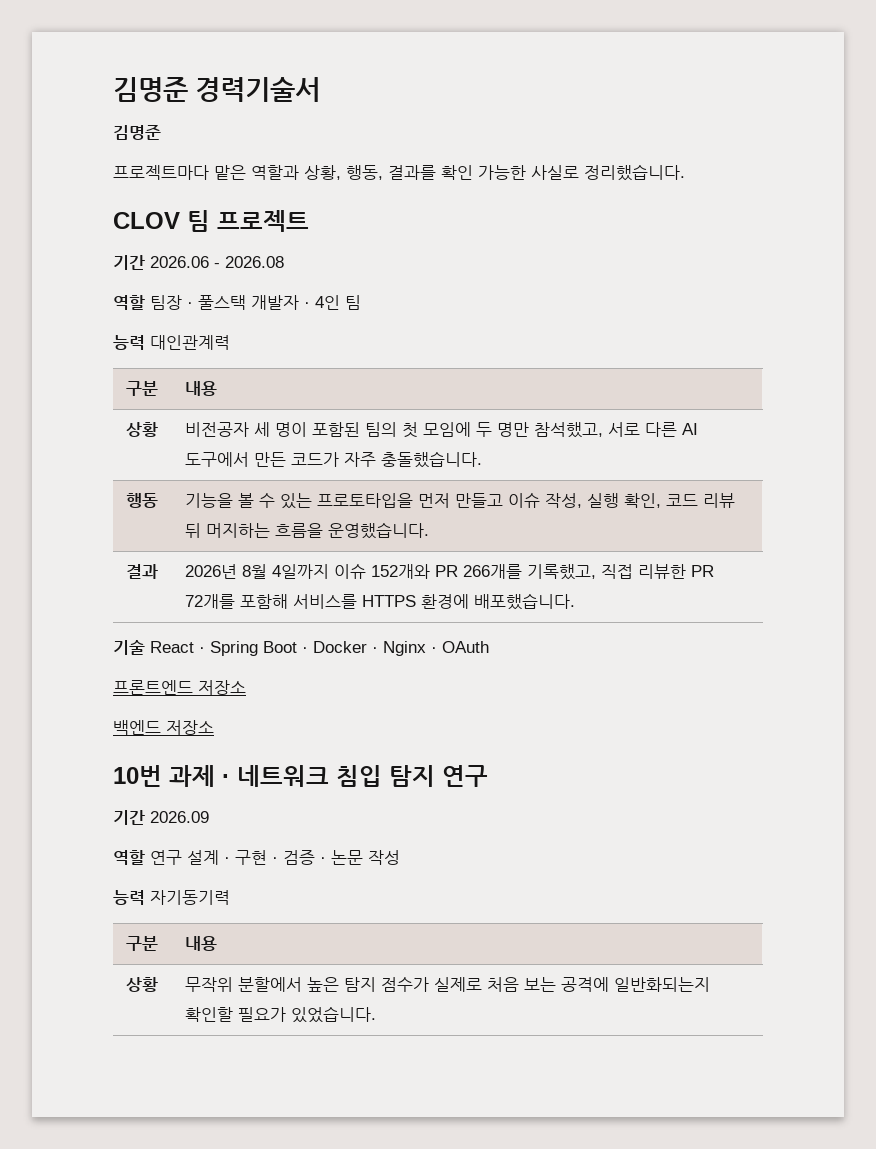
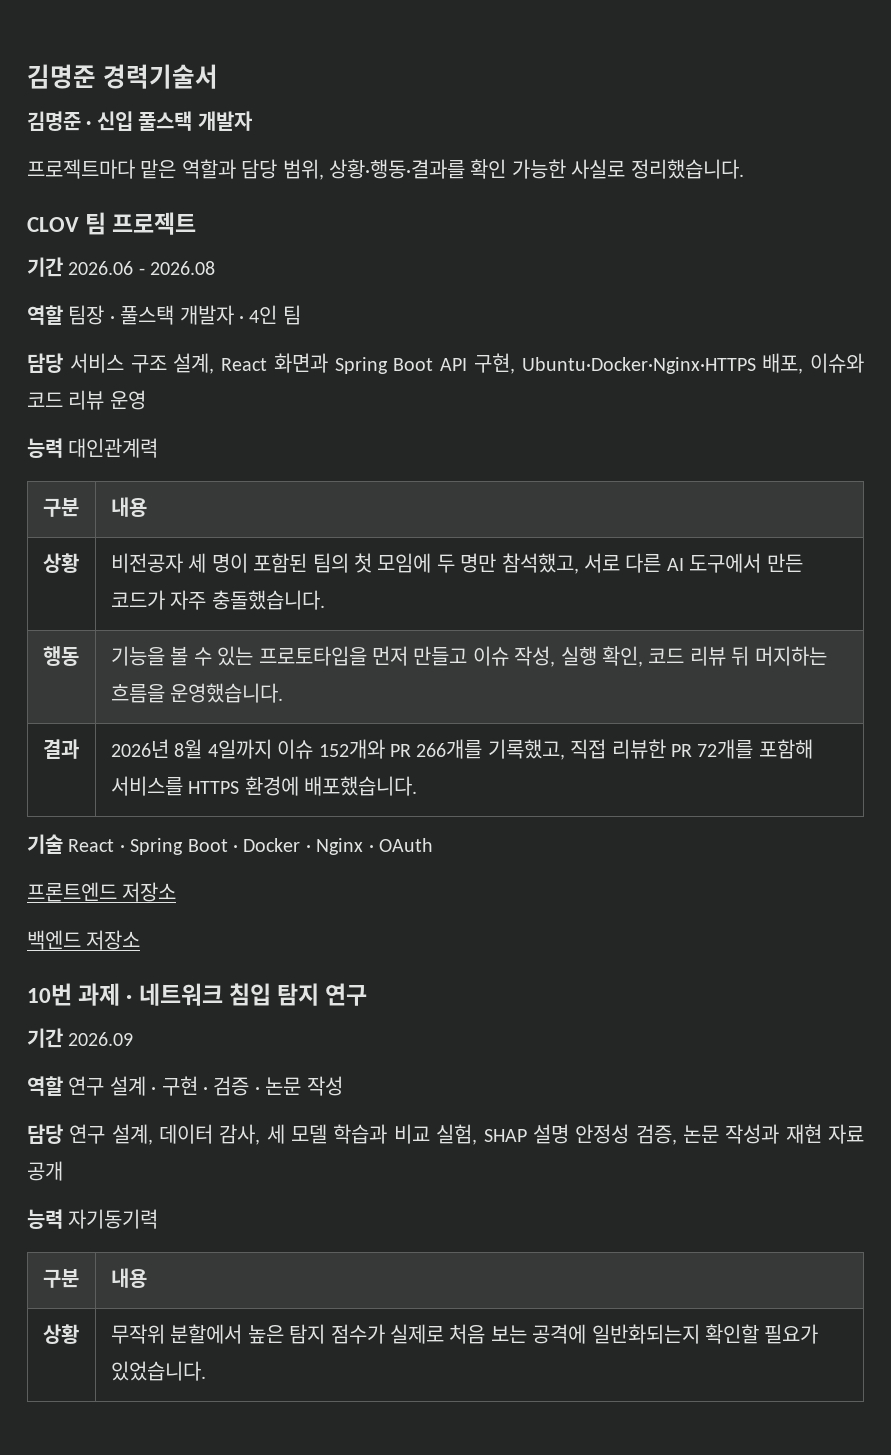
(161, 132) none -> [86,111,252,131] · 신입 풀스택 개발자
[304,165,436,180] 상황, 행동, 결과를 -> [241,159,465,180] 담당 범위, 상황·행동·결과를
(361, 302) none -> [27,353,864,374] [27,390,146,410] // 담당 서비스 구조 설계, React 화면과 Spring Boot API 구현, Ubuntu·Docker·Nginx·HTTPS 배포, 이슈와 코드 리뷰 운영
(400, 857) none -> [27,1124,865,1145] [27,1161,63,1181] // 담당 연구 설계, 데이터 감사, 세 모델 학습과 비교 실험, SHAP 설명 안정성 검증, 논문 작성과 재현 자료 공개

